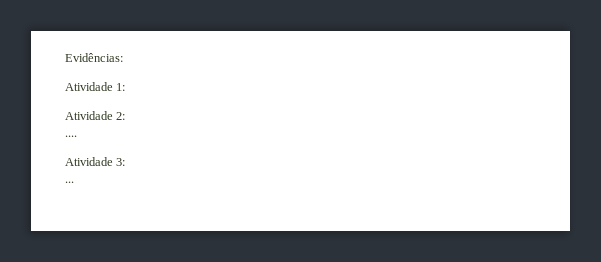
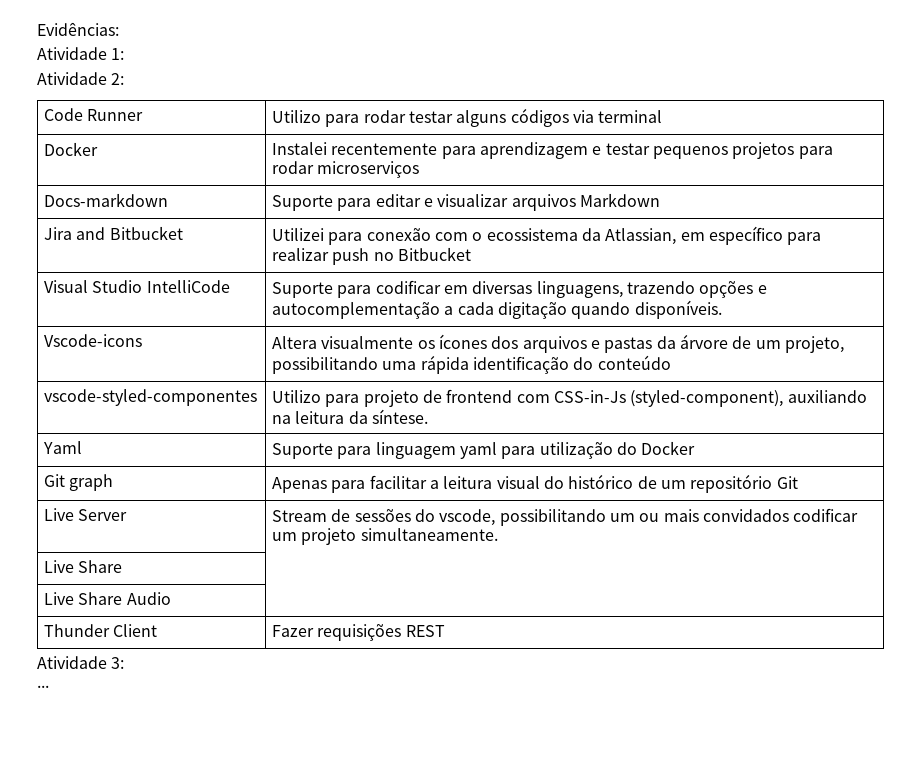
[65,135,77,137] // .... -> [44,108,144,121] [272,108,663,127] [44,142,99,156] [272,142,833,159] [272,161,420,178] [44,193,169,207] [272,193,661,211] [44,226,183,240] [272,226,822,245] [272,247,472,265] [44,280,230,293] [272,280,767,298] [272,300,722,319] [44,334,143,347] [272,334,844,353] [272,355,671,374] [44,389,258,406] [272,389,867,407] [272,409,429,424] [43,441,83,454] [272,441,696,459] [44,474,114,491] [272,474,798,493] [44,508,128,521] [272,508,859,526] [272,528,498,545] [44,560,123,573] [44,592,171,605] [44,624,158,637] [272,624,445,641] // Code Runner | Utilizo para rodar testar alguns códigos via terminal // Docker | Instalei recentemente para aprendizagem e testar pequenos projetos para rodar microserviços // Docs-markdown | Suporte para editar e visualizar arquivos Markdown // Jira and Bitbucket | Utilizei para conexão com o ecossistema da Atlassian, em específico para realizar push no Bitbucket // Visual Studio IntelliCode | Suporte para codificar em diversas linguagens, trazendo opções e autocomplementação a cada digitação quando disponíveis. // Vscode-icons | Altera visualmente os ícones dos arquivos e pastas da árvore de um projeto, possibilitando uma rápida identificação do conteúdo // vscode-styled-componentes | Utilizo para projeto de frontend com CSS-in-Js (styled-component), auxiliando na leitura da síntese. // Yaml | Suporte para linguagem yaml para utilização do Docker // Git graph | Apenas para facilitar a leitura visual do histórico de um repositório Git // Live Server | Stream de sessões do vscode, possibilitando um ou mais convidados codificar um projeto simultaneamente. // Live Share | // Live Share Audio | // Thunder Client | Fazer requisições REST

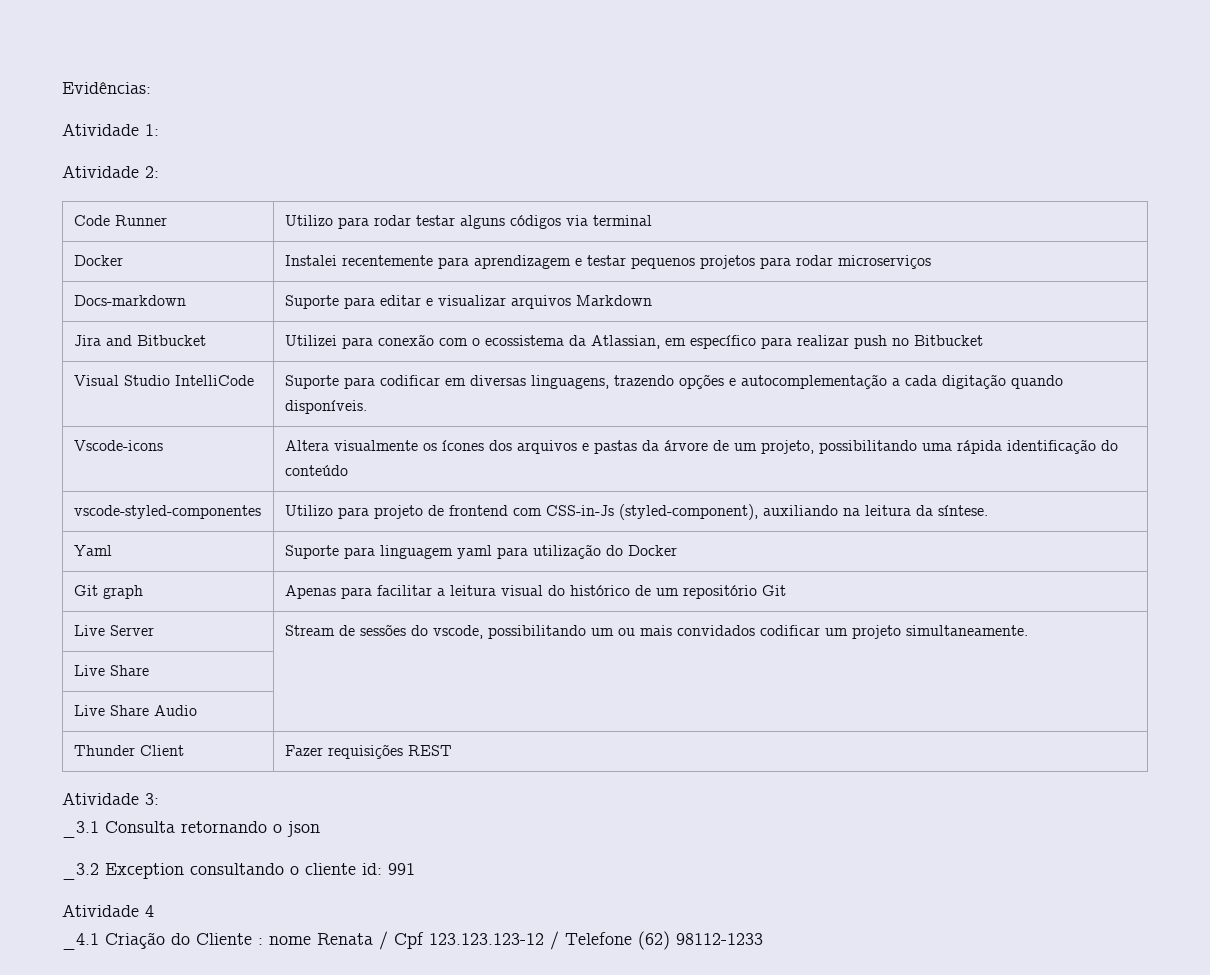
[37,685,49,688] ... -> [62,821,320,838] [62,863,415,880] [62,904,154,917] [62,931,763,950] _3.1 Consulta retornando o json // _3.2 Exception consultando o cliente id: 991 // Atividade 4 // _4.1 Criação do Cliente : nome Renata / Cpf 123.123.123-12 / Telefone (62) 98112-1233

